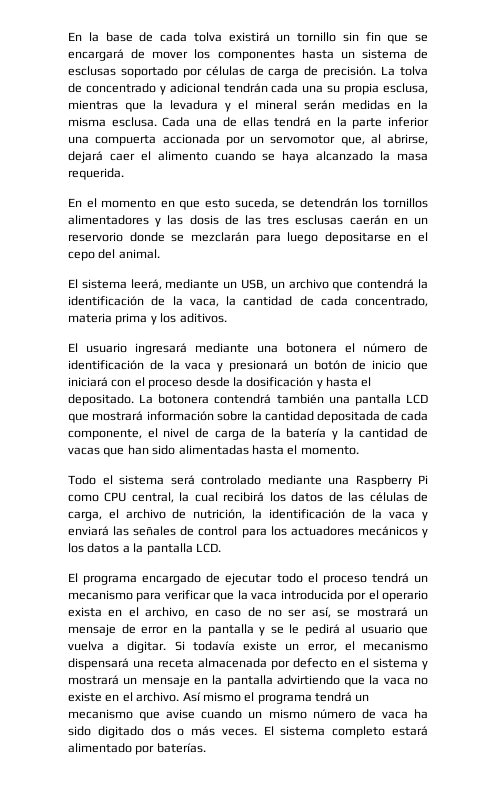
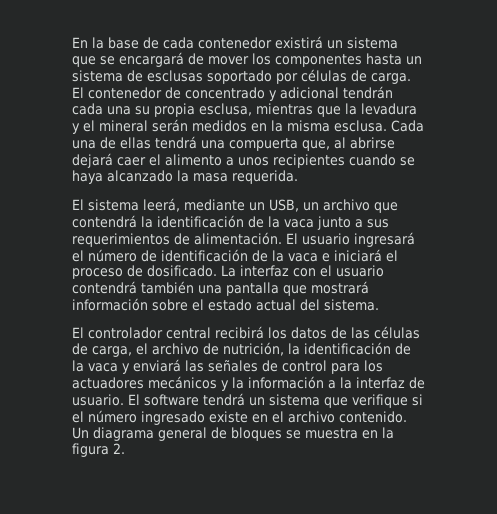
[193,32,222,42] tolva -> [198,37,272,49] contenedor
[297,32,381,42] tornillo sin fin -> [347,37,398,49] sistema
[268,66,428,78] carga de precisión. La tolva -> [371,73,411,84] [72,87,162,99] carga. El contenedor
[342,100,390,110] medidas -> [192,120,247,132] medidos
[316,117,429,129] [68,134,336,146] en la parte inferior una compuerta accionada por un servomotor -> [201,138,298,151] una compuerta
[387,134,428,145] abrirse, -> [350,137,395,149] abrirse
(208, 156) none -> [226,154,345,168] a unos recipientes
[68,198,428,210] [68,215,428,227] [68,232,428,244] [68,249,160,261] // En el momento en que esto suceda, se detendrán los tornillos alimentadores y las dosis de las tres esclusas caerán en un reservorio donde se mezclarán para luego depositarse en el cepo del animal. -> (298, 177) none
[189,296,428,307] [68,313,227,325] [68,343,337,355] vaca, la cantidad de cada concentrado, materia prima y los aditivos. // El usuario ingresará mediante una botonera -> [284,216,389,230] [72,232,415,247] vaca junto a sus requerimientos de alimentación. El usuario ingresará
[217,360,429,372] [68,377,372,389] [68,394,210,406] y presionará un botón de inicio que iniciará con el proceso desde la dosificación y hasta el depositado. La botonera -> [322,249,398,262] [72,265,384,279] e iniciará el proceso de dosificado. La interfaz con el usuario
[406,394,429,404] LCD -> (279, 289) none
[251,411,428,423] [68,428,428,440] [68,445,359,457] [68,475,428,487] [68,492,218,503] la cantidad depositada de cada componente, el nivel de carga de la batería y la cantidad de vacas que han sido alimentadas hasta el momento. // Todo el sistema será controlado mediante una Raspberry Pi como CPU central, la cual -> [192,299,379,311] [72,327,211,339] el estado actual del sistema. // El controlador central
[68,543,221,555] [68,573,428,585] [68,590,429,602] [68,607,429,618] [68,624,428,636] [68,641,428,653] [68,658,428,670] [68,675,429,687] [68,692,370,704] [68,709,428,721] [68,726,428,738] [68,743,206,755] los datos a la pantalla LCD. // El programa encargado de ejecutar todo el proceso tendrá un mecanismo para verificar que la vaca introducida por el operario exista en el archivo, en caso de no ser así, se mostrará un mensaje de error en la pantalla y se le pedirá al usuario que vuelva a digitar. Si todavía existe un error, el mecanismo dispensará una receta almacenada por defecto en el sistema y mostrará un mensaje en la pantalla advirtiendo que la vaca no existe en el archivo. Así mismo el programa tendrá un mecanismo que avise cuando un mismo número de vaca ha sido digitado dos o más veces. El sistema completo estará alimentado por baterías. -> [232,376,425,389] [72,393,423,408] [72,410,407,425] [72,427,394,441] [72,443,125,457] la información a la interfaz de usuario. El software tendrá un sistema que verifique si el número ingresado existe en el archivo contenido. Un diagrama general de bloques se muestra en la figura 2.

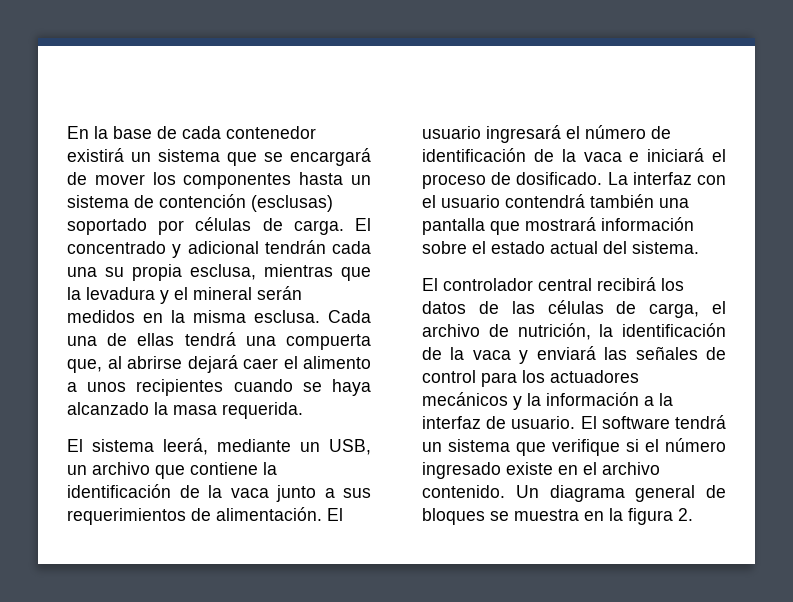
[147,70,203,82] esclusas -> [159,194,333,212] contención (esclusas)
[88,87,181,99] contenedor de -> (371, 224) none
[72,215,137,228] contendrá -> [190,462,258,475] contiene

